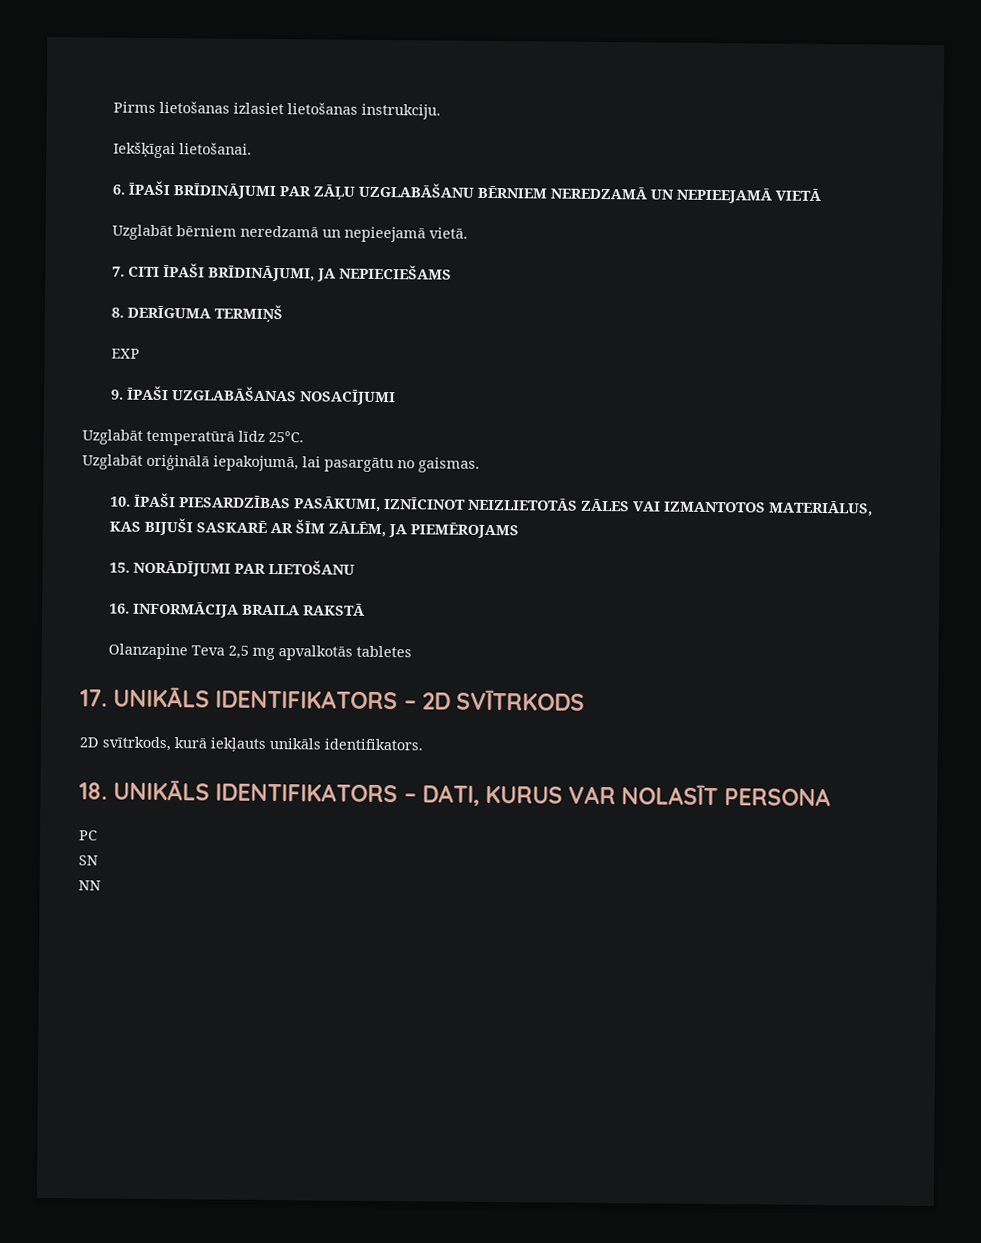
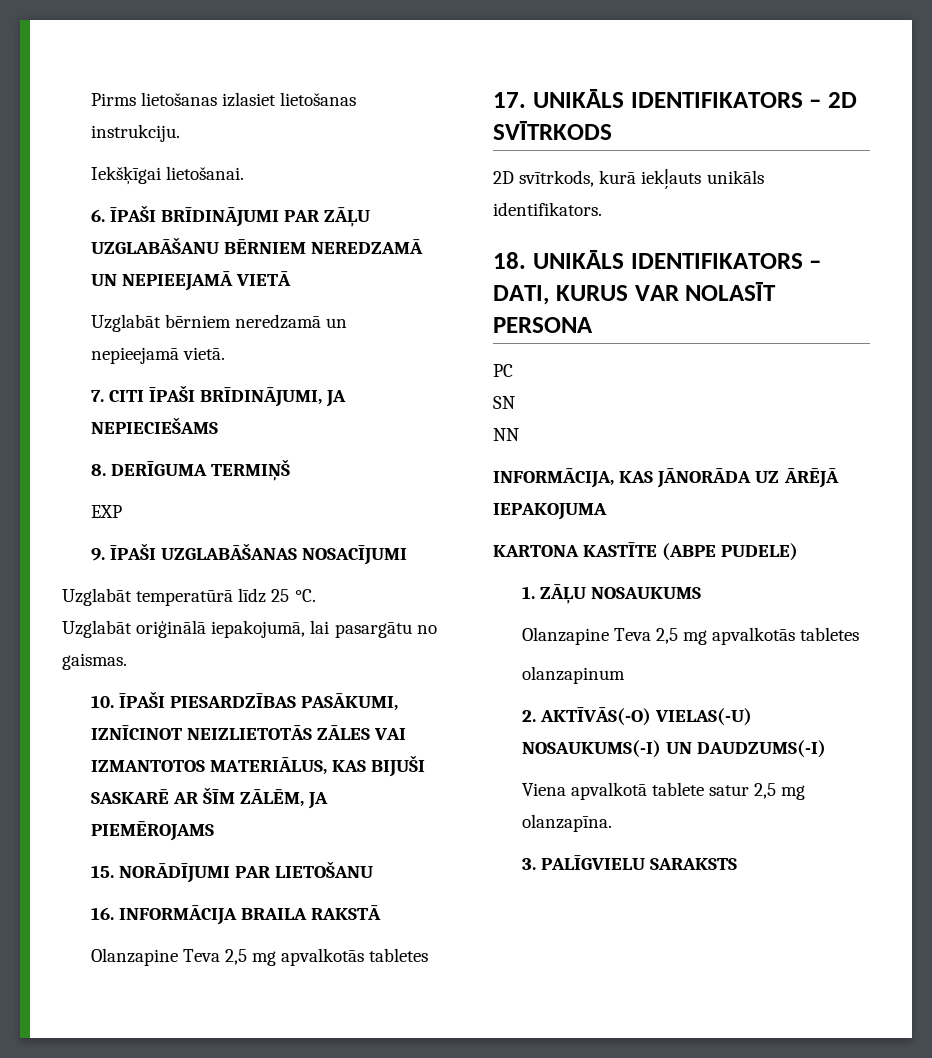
[268,430,304,443] 25°C. -> [271,589,316,602] 25 °C.
(101, 885) none -> [493,468,839,488] [493,503,607,520] [493,542,799,561] [521,584,702,604] [521,627,860,645] [521,666,625,684] [521,707,753,726] [521,740,827,758] [521,782,806,800] [521,814,612,832] [521,855,738,870] // INFORMĀCIJA, KAS JĀNORĀDA UZ ĀRĒJĀ IEPAKOJUMA // KARTONA KASTĪTE (ABPE PUDELE) // 1. ZĀĻU NOSAUKUMS // Olanzapine Teva 2,5 mg apvalkotās tabletes // olanzapinum // 2. AKTĪVĀS(-O) VIELAS(-U) NOSAUKUMS(-I) UN DAUDZUMS(-I) // Viena apvalkotā tablete satur 2,5 mg olanzapīna. // 3. PALĪGVIELU SARAKSTS

